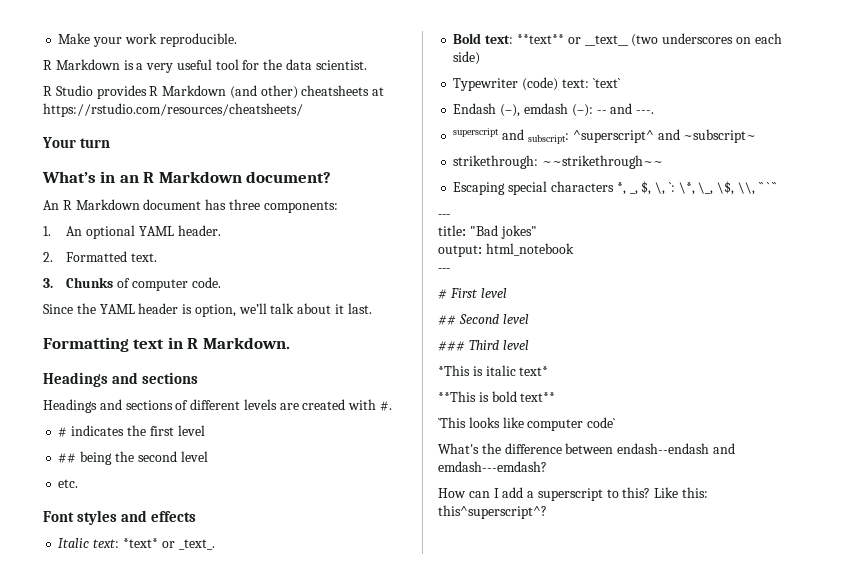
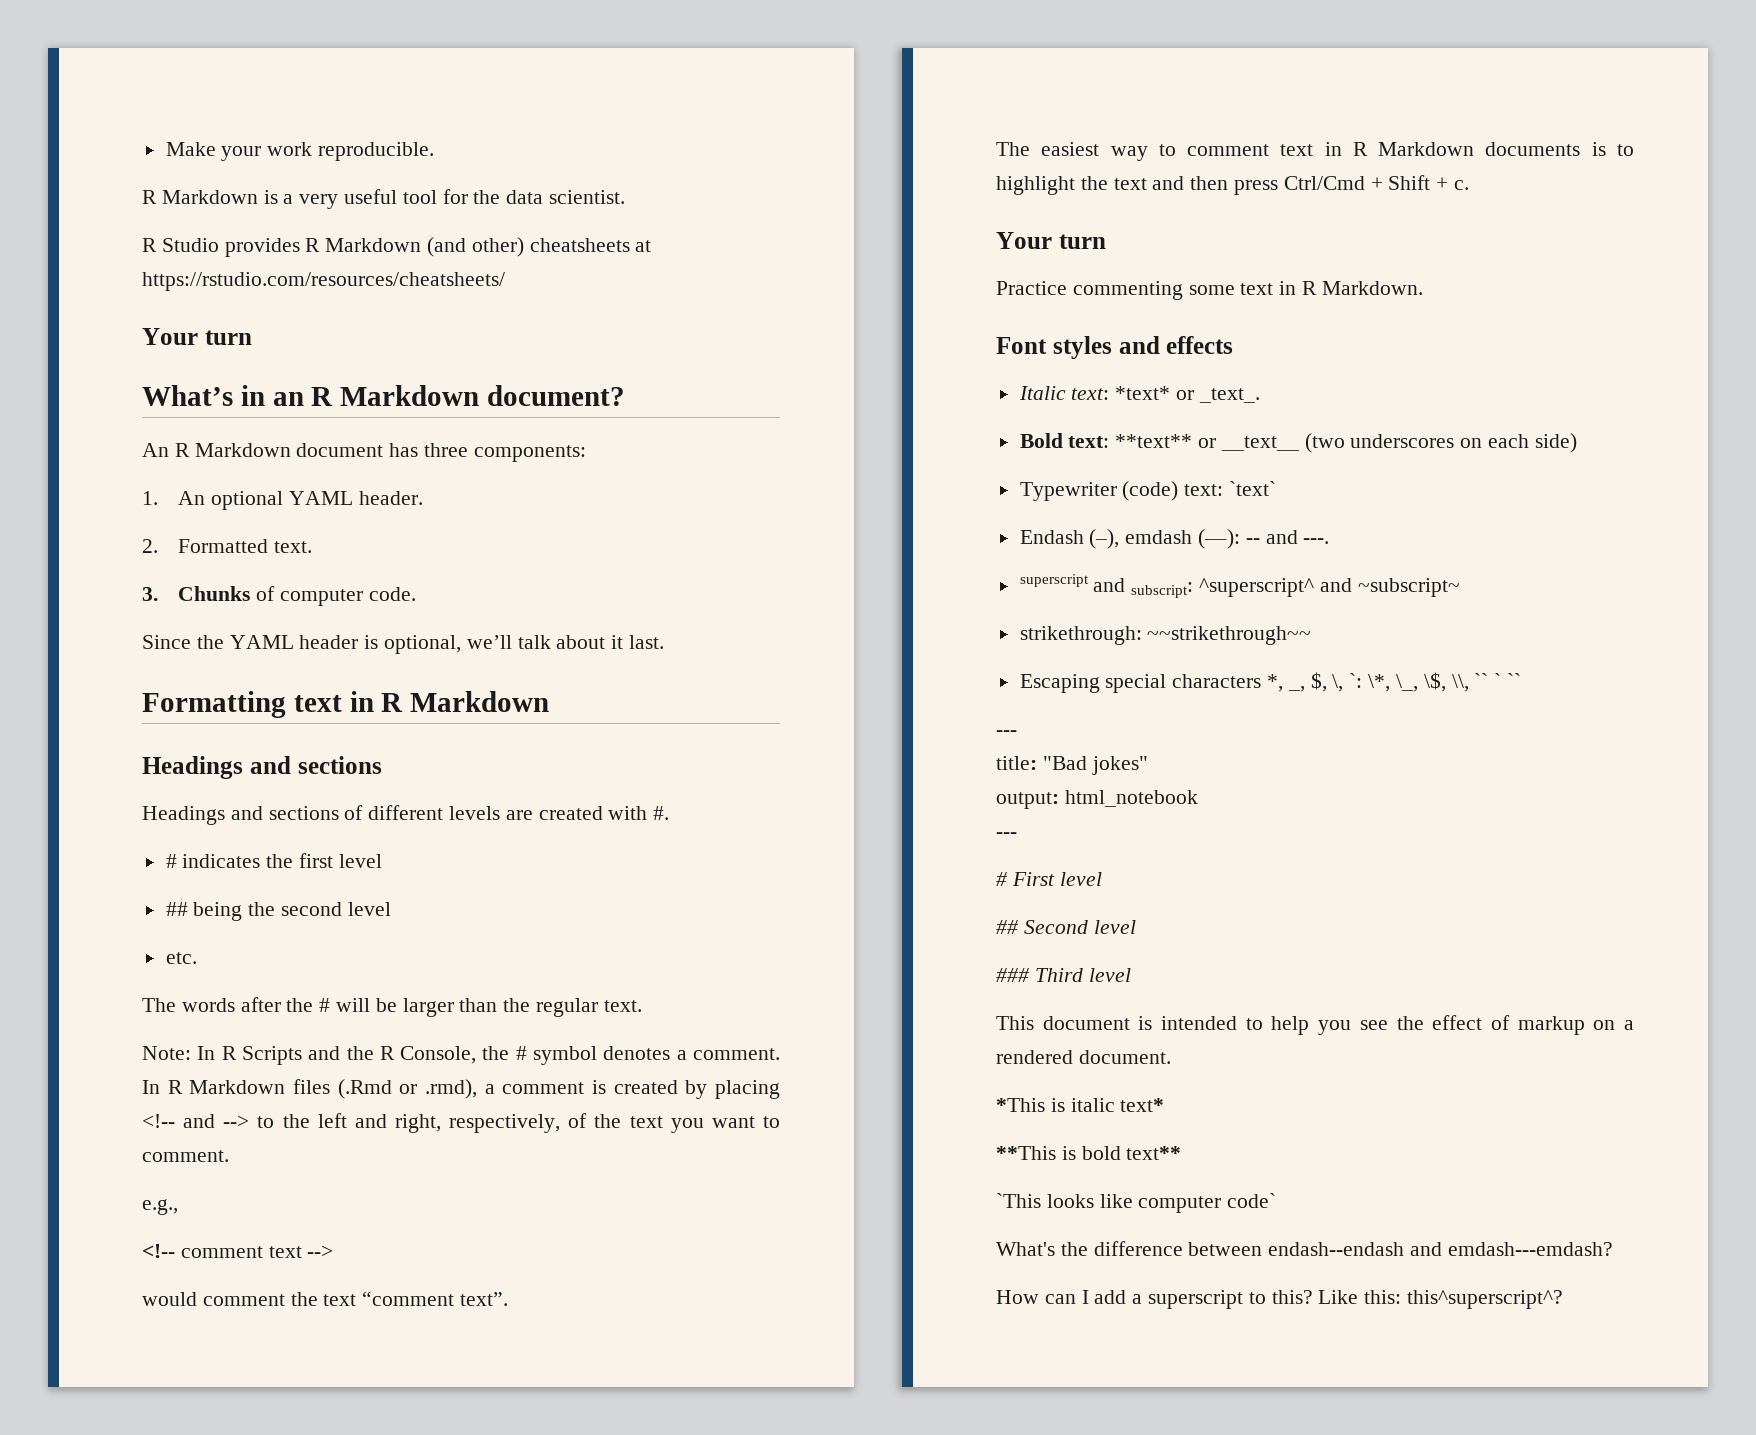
[194,304,236,317] option, -> [384,635,462,654] optional,
[202,337,290,349] Markdown. -> [410,691,550,712] Markdown
(79, 483) none -> [142,997,642,1017] [142,1046,780,1065] [142,1079,780,1099] [142,1113,780,1133] [142,1150,229,1162] [142,1199,178,1215] [142,1244,334,1258] [142,1291,509,1306] [996,142,1634,161] [996,175,1470,195] [996,232,1106,249] [996,281,1423,300] // The words after the # will be larger than the regular text. // Note: In R Scripts and the R Console, the # symbol denotes a comment. In R Markdown files (.Rmd or .rmd), a comment is created by placing <!-- and --> to the left and right, respectively, of the text you want to comment. // e.g., // <!-- comment text --> // would comment the text “comment text”. // The easiest way to comment text in R Markdown documents is to highlight the text and then press Ctrl/Cmd + Shift + c. // Your turn // Practice commenting some text in R Markdown.
[571,104,593,117] (–): -> [1198,529,1241,549] (—):
(529, 345) none -> [996,1015,1634,1035] [996,1050,1171,1064] // This document is intended to help you see the effect of markup on a rendered document.

